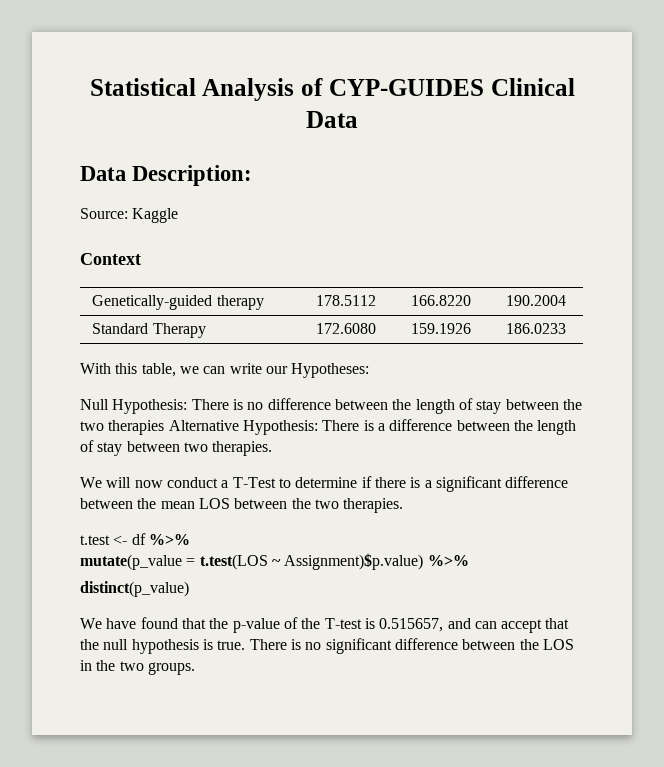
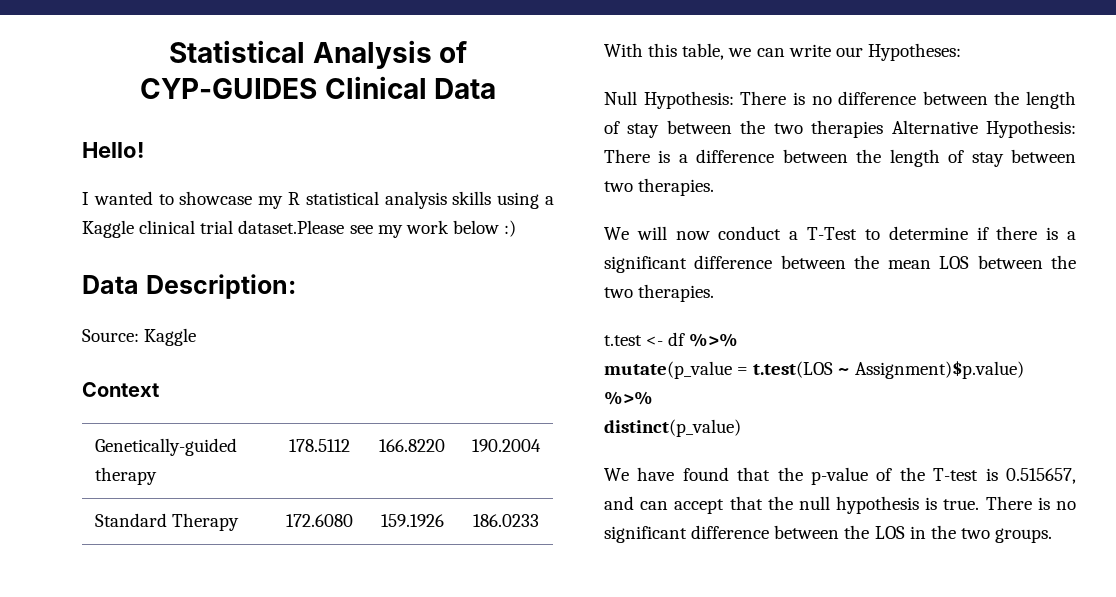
(358, 119) none -> [82,142,144,158] [82,191,554,209] [82,220,517,238] // Hello! // I wanted to showcase my R statistical analysis skills using a Kaggle clinical trial dataset.Please see my work below :)

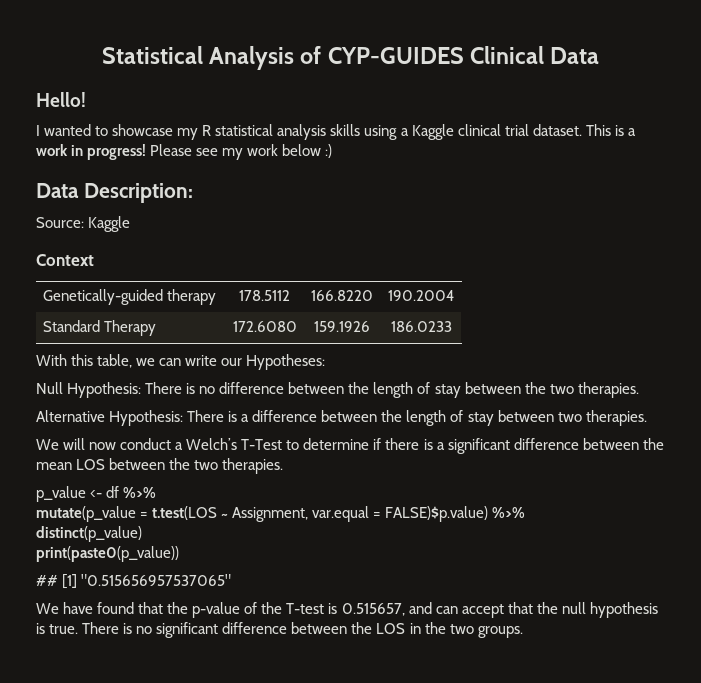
[238,220,345,234] dataset.Please -> [532,124,636,136] [36,144,193,160] dataset. This is a work in progress! Please
[811,120,884,138] therapies -> [577,382,639,398] therapies. //
(799, 235) none -> [186,438,238,450] Welch’s
[604,335,642,346] t.test -> [36,486,86,502] p_value
[854,361,1024,379] [604,391,653,405] [604,419,741,437] Assignment)$p.value) %>% // distinct(p_value) -> [232,506,526,522] [36,526,142,542] [36,546,179,562] [36,574,232,589] Assignment, var.equal = FALSE)$p.value) %>% // distinct(p_value) // print(paste0(p_value)) // ## [1] "0.515656957537065"

